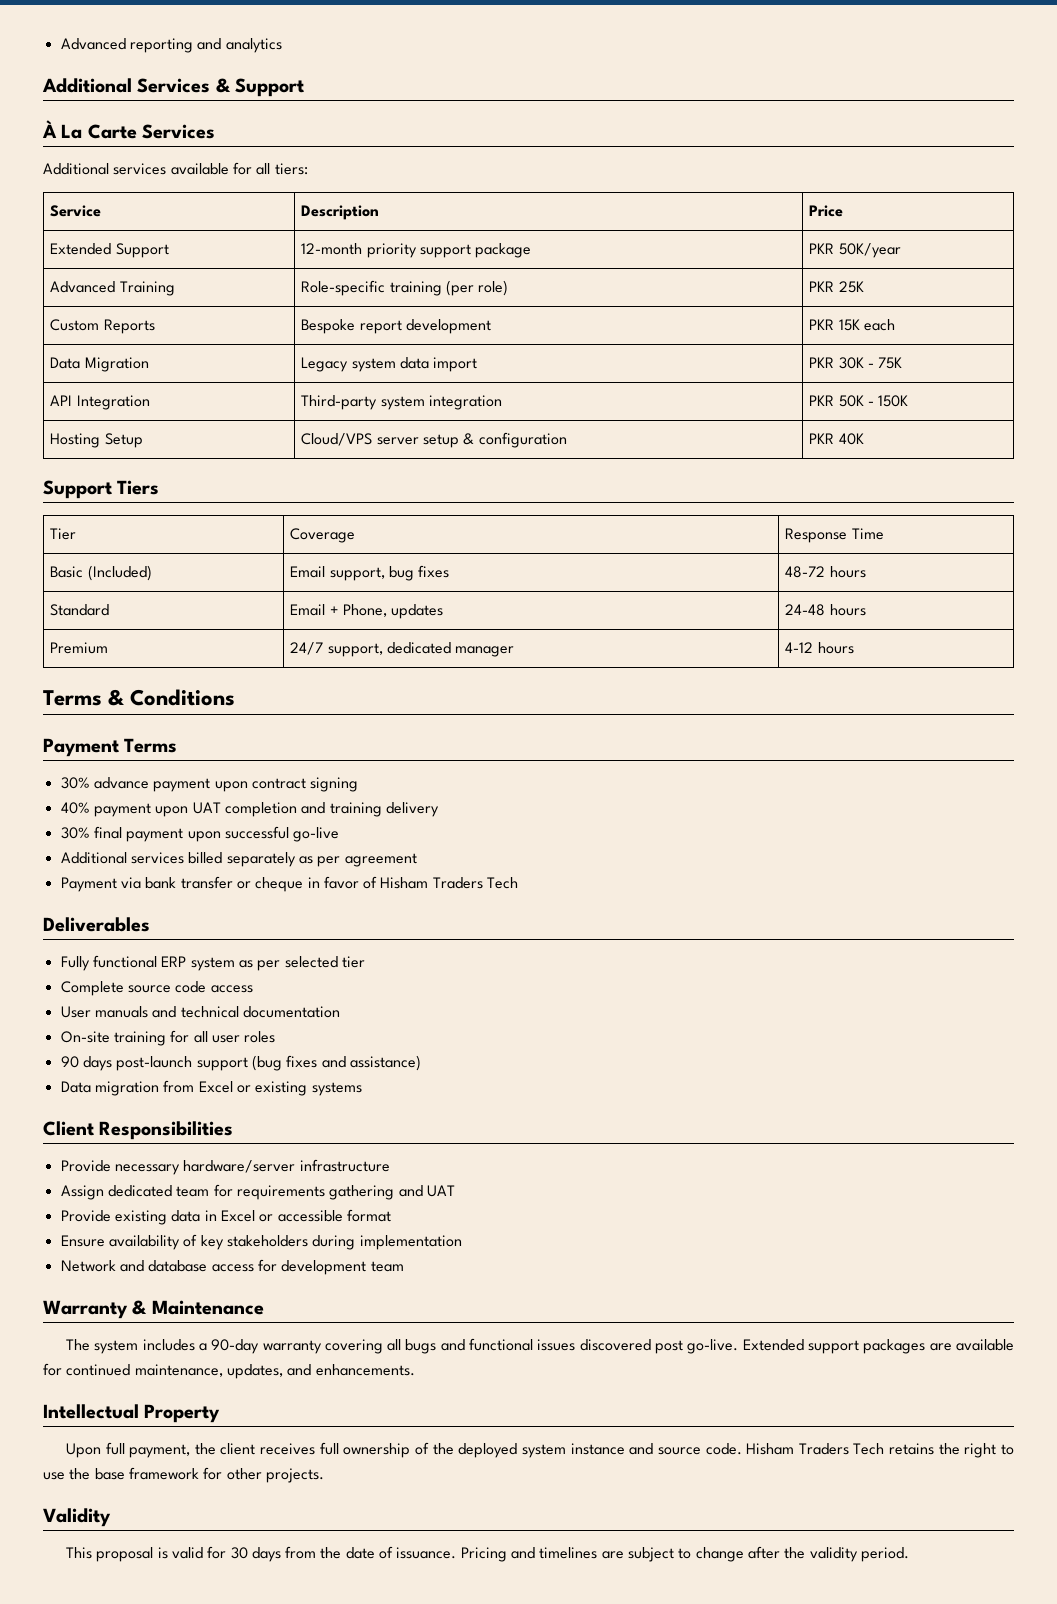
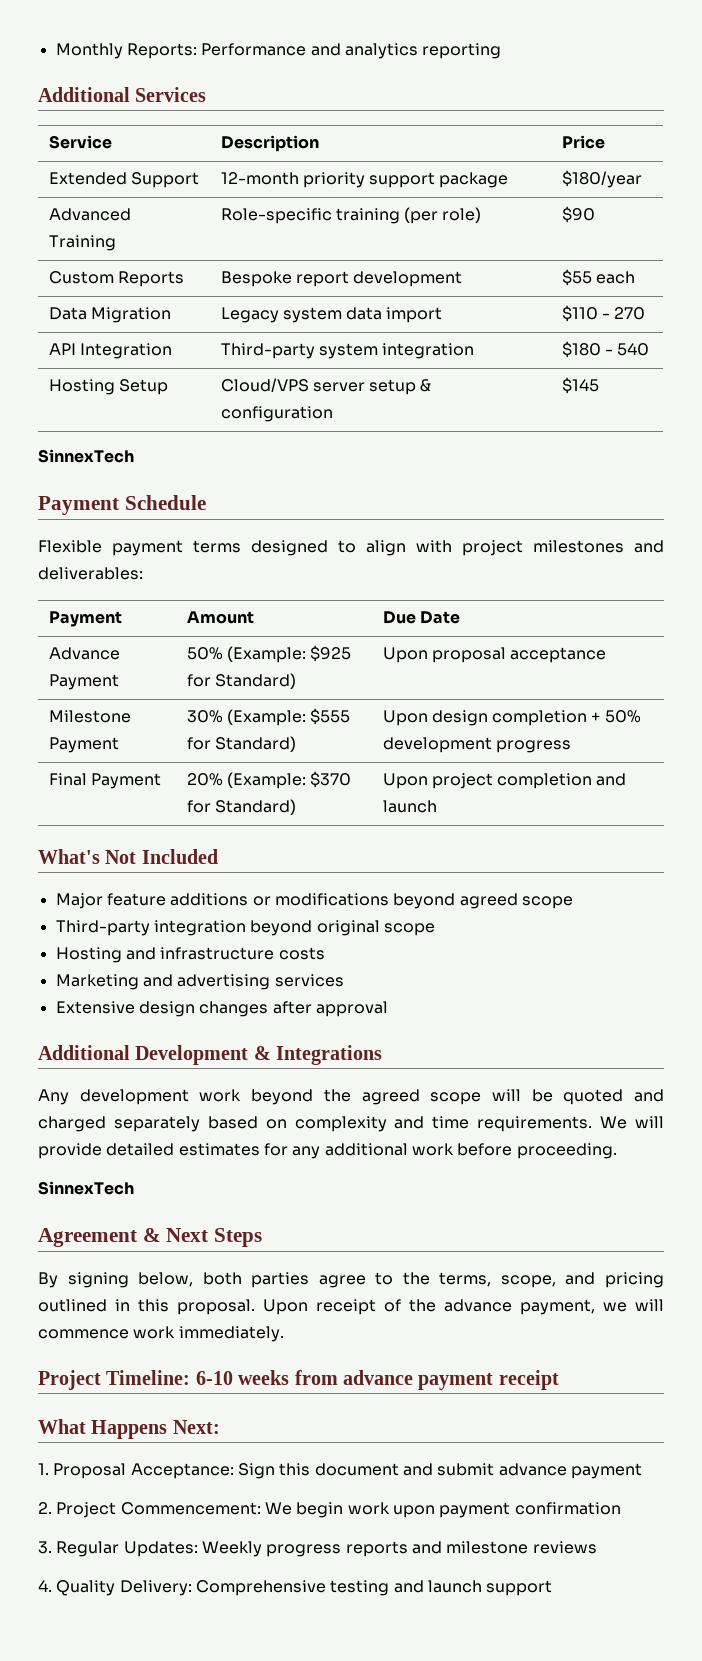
[60,38,193,53] Advanced reporting -> [55,43,307,59] Monthly Reports: Performance
(282, 45) none -> [422,43,502,59] reporting
[215,78,305,97] [42,120,216,139] [43,162,308,175] & Support // À La Carte Services // Additional services available for all tiers: -> (207, 94) none
[809,243,901,258] PKR 50K/year -> [561,170,642,188] $180/year
[809,281,864,293] PKR 25K -> [561,206,595,223] $90
[809,319,860,331] PKR 15K -> [561,269,592,286] $55
[809,357,903,369] PKR 30K - 75K -> [561,305,646,322] $110 - 270
[809,395,909,407] PKR 50K - 150K -> [561,341,650,358] $180 - 540
[809,433,864,445] [43,480,160,499] [50,528,77,540] [290,528,356,543] [785,528,884,543] [50,565,152,581] [290,565,450,581] [785,566,866,578] [50,604,110,616] [290,604,444,619] [785,604,866,616] [50,642,109,654] [290,642,515,657] [785,642,854,654] [43,689,236,706] [43,738,178,757] [60,777,359,792] [60,802,439,817] [60,826,340,842] [60,852,417,867] [60,876,519,892] [43,917,150,932] [60,955,365,971] [60,981,253,996] [60,1006,340,1018] [60,1030,276,1046] [60,1055,421,1071] [60,1080,362,1096] [43,1121,234,1140] [60,1159,390,1175] [60,1184,455,1200] [60,1209,391,1225] [60,1234,462,1250] [60,1259,404,1275] [43,1300,264,1319] [65,1338,1015,1354] [43,1363,415,1379] [43,1404,221,1423] [65,1442,1014,1458] [43,1467,324,1483] [43,1508,111,1527] [65,1546,909,1562] PKR 40K // Support Tiers // Tier | Coverage | Response Time // Basic (Included) | Email support, bug fixes | 48-72 hours // Standard | Email + Phone, updates | 24-48 hours // Premium | 24/7 support, dedicated manager | 4-12 hours // Terms & Conditions // Payment Terms // 30% advance payment upon contract signing // 40% payment upon UAT completion and training delivery // 30% final payment upon successful go-live // Additional services billed separately as per agreement // Payment via bank transfer or cheque in favor of Hisham Traders Tech // Deliverables // Fully functional ERP system as per selected tier // Complete source code access // User manuals and technical documentation // On-site training for all user roles // 90 days post-launch support (bug fixes and assistance) // Data migration from Excel or existing systems // Client Responsibilities // Provide necessary hardware/server infrastructure // Assign dedicated team for requirements gathering and UAT // Provide existing data in Excel or accessible format // Ensure availability of key stakeholders during implementation // Network and database access for development team // Warranty & Maintenance // The system includes a 90-day warranty covering all bugs and functional issues discovered post go-live. Extended support packages are available for continued maintenance, updates, and enhancements. // Intellectual Property // Upon full payment, the client receives full ownership of the deployed system instance and source code. Hisham Traders Tech retains the right to use the base framework for other projects. // Validity // This proposal is valid for 30 days from the date of issuance. Pricing and timelines are subject to change after the validity period. -> [561,377,599,394] [38,449,134,463] [38,495,206,515] [38,540,664,556] [38,567,143,580] [48,611,122,627] [186,611,254,624] [382,611,460,624] [48,647,120,660] [48,674,119,690] [186,645,352,663] [186,673,296,689] [382,647,607,663] [48,710,131,723] [48,737,119,753] [186,708,351,726] [186,736,296,752] [382,710,641,726] [382,737,571,753] [48,773,161,789] [186,771,352,789] [186,799,296,815] [382,773,627,789] [382,800,437,813] [38,849,218,864] [55,893,573,909] [55,920,435,936] [55,947,325,963] [55,974,344,990] [55,1001,388,1017] [38,1045,383,1065] [38,1089,664,1105] [38,1116,665,1132] [38,1143,617,1159] [38,1181,134,1195] [38,1228,263,1247] [38,1272,664,1288] [38,1299,664,1315] [38,1326,284,1342] [38,1370,559,1390] [38,1419,220,1439] [38,1463,642,1479] [38,1502,621,1518] [38,1541,597,1557] [38,1580,553,1596] $145 // SinnexTech // Payment Schedule // Flexible payment terms designed to align with project milestones and deliverables: // Payment | Amount | Due Date // Advance Payment | 50% (Example: $925 for Standard) | Upon proposal acceptance // Milestone Payment | 30% (Example: $555 for Standard) | Upon design completion + 50% development progress // Final Payment | 20% (Example: $370 for Standard) | Upon project completion and launch // What's Not Included // Major feature additions or modifications beyond agreed scope // Third-party integration beyond original scope // Hosting and infrastructure costs // Marketing and advertising services // Extensive design changes after approval // Additional Development & Integrations // Any development work beyond the agreed scope will be quoted and charged separately based on complexity and time requirements. We will provide detailed estimates for any additional work before proceeding. // SinnexTech // Agreement & Next Steps // By signing below, both parties agree to the terms, scope, and pricing outlined in this proposal. Upon receipt of the advance payment, we will commence work immediately. // Project Timeline: 6-10 weeks from advance payment receipt // What Happens Next: // 1. Proposal Acceptance: Sign this document and submit advance payment // 2. Project Commencement: We begin work upon payment confirmation // 3. Regular Updates: Weekly progress reports and milestone reviews // 4. Quality Delivery: Comprehensive testing and launch support

